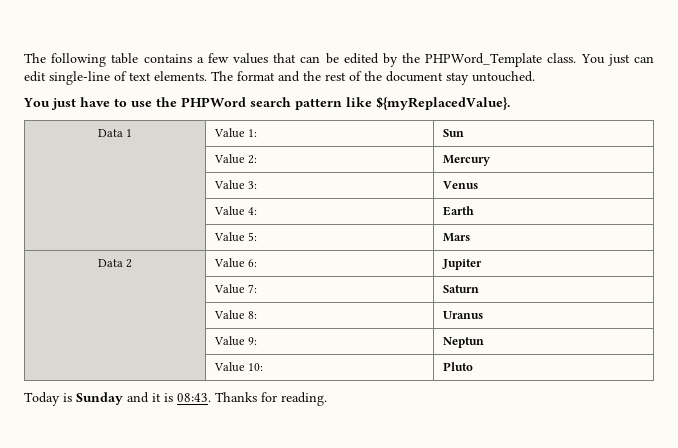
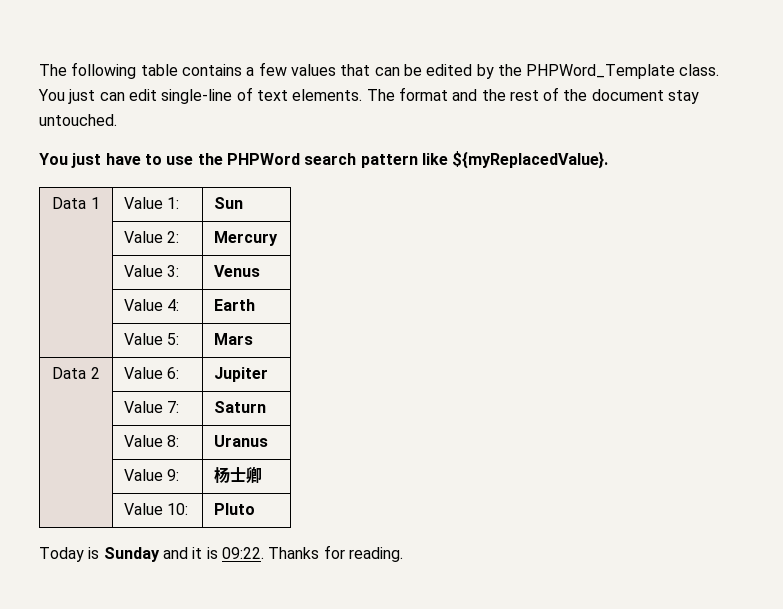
[442,337,484,348] Neptun -> [213,467,262,484] 杨士卿
[177,393,211,402] 08:43. -> [221,547,264,559] 09:22.

